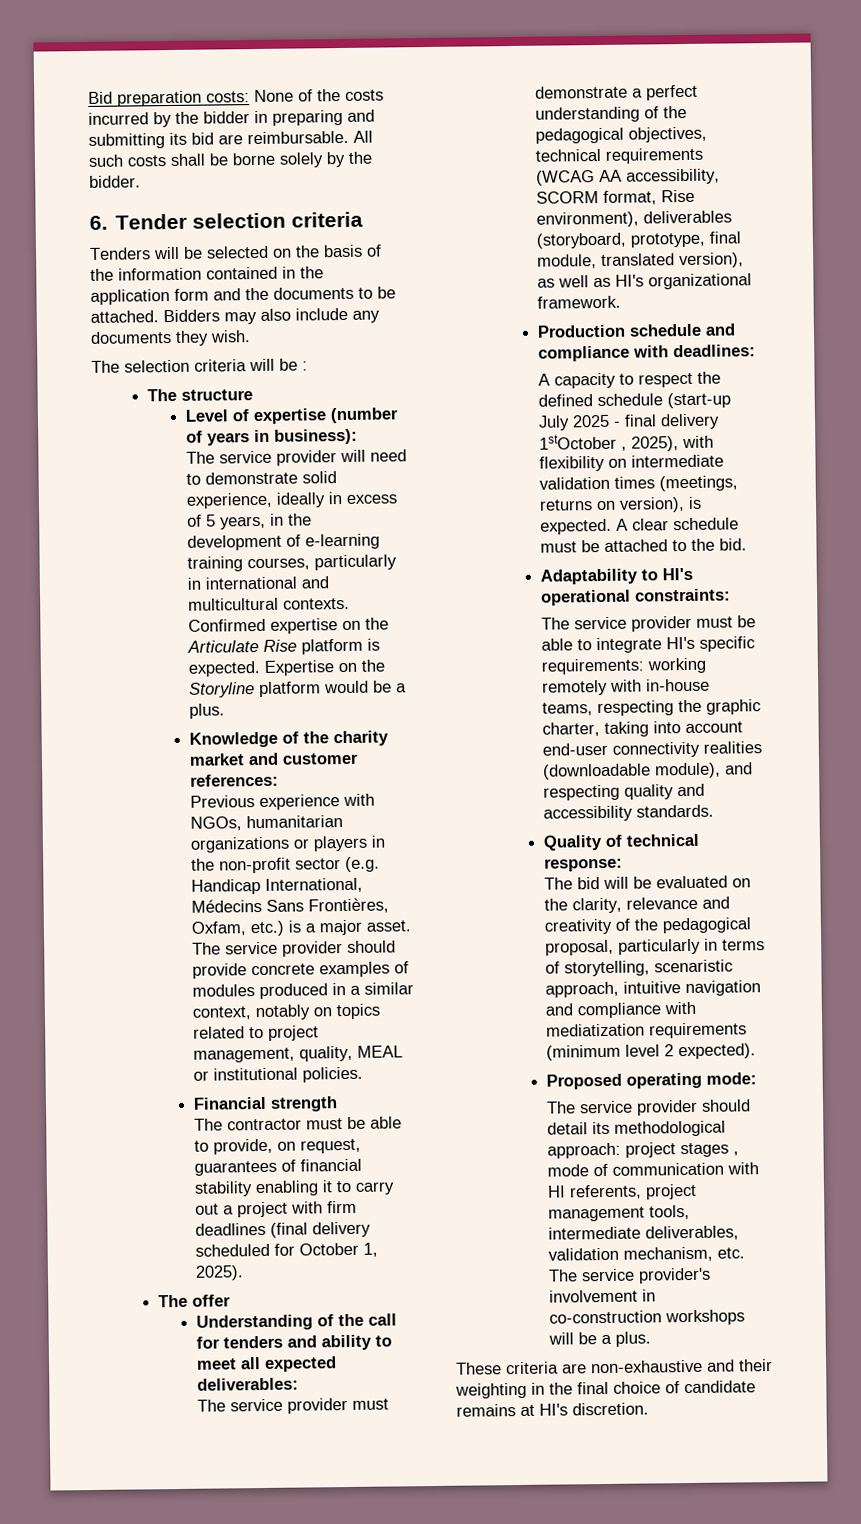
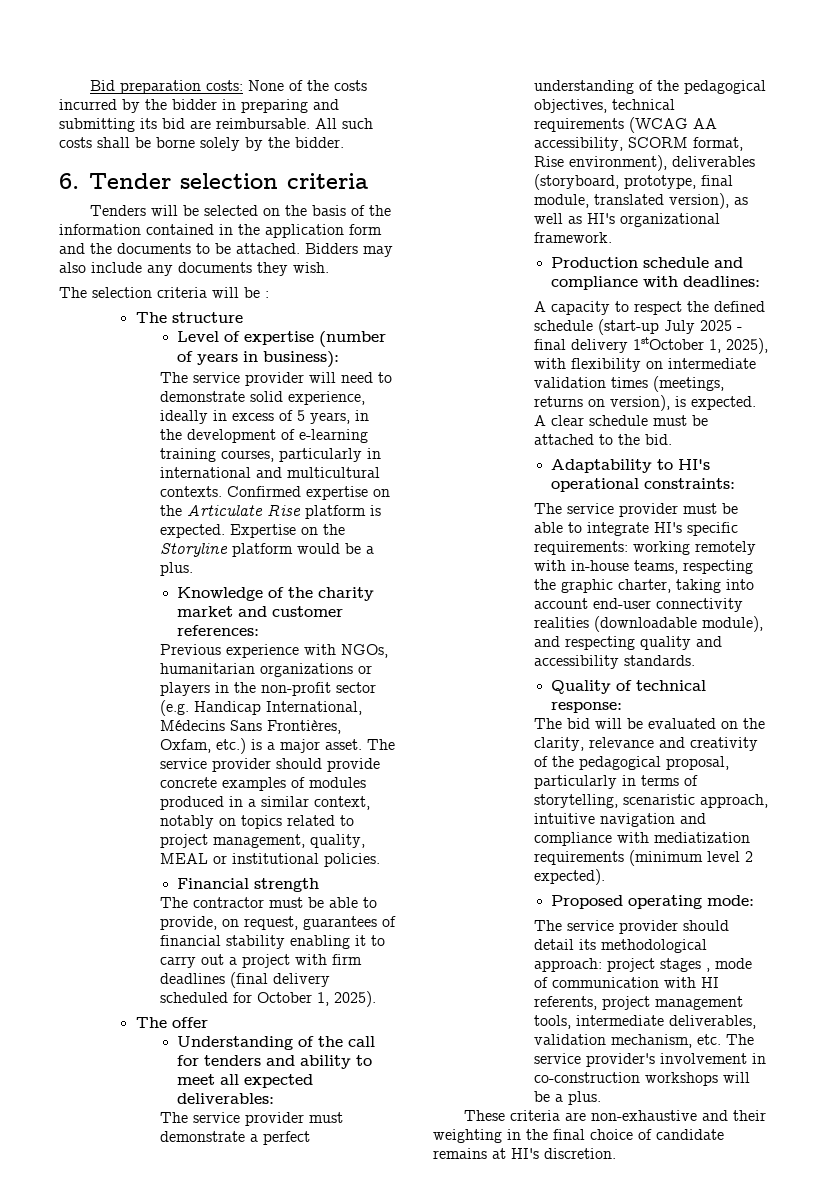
[621,446,628,451] , -> [708,339,721,353] 1,

